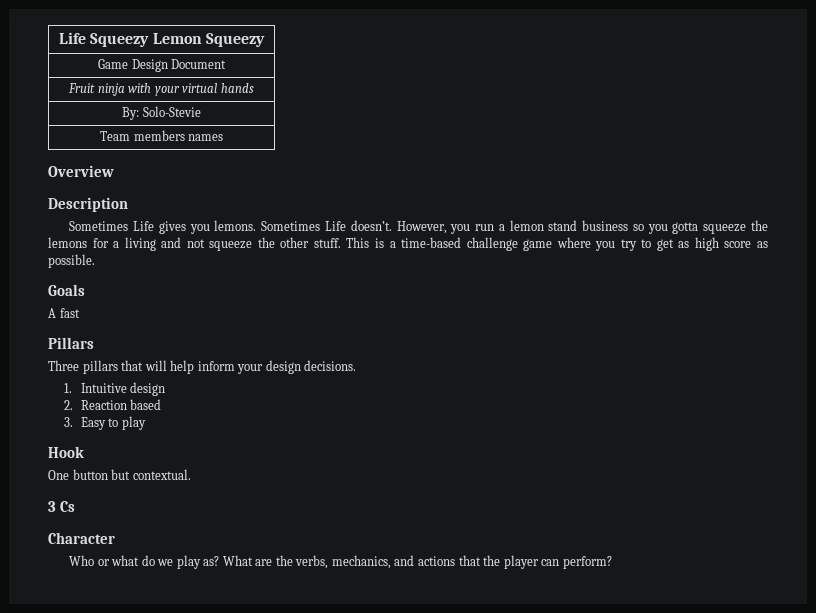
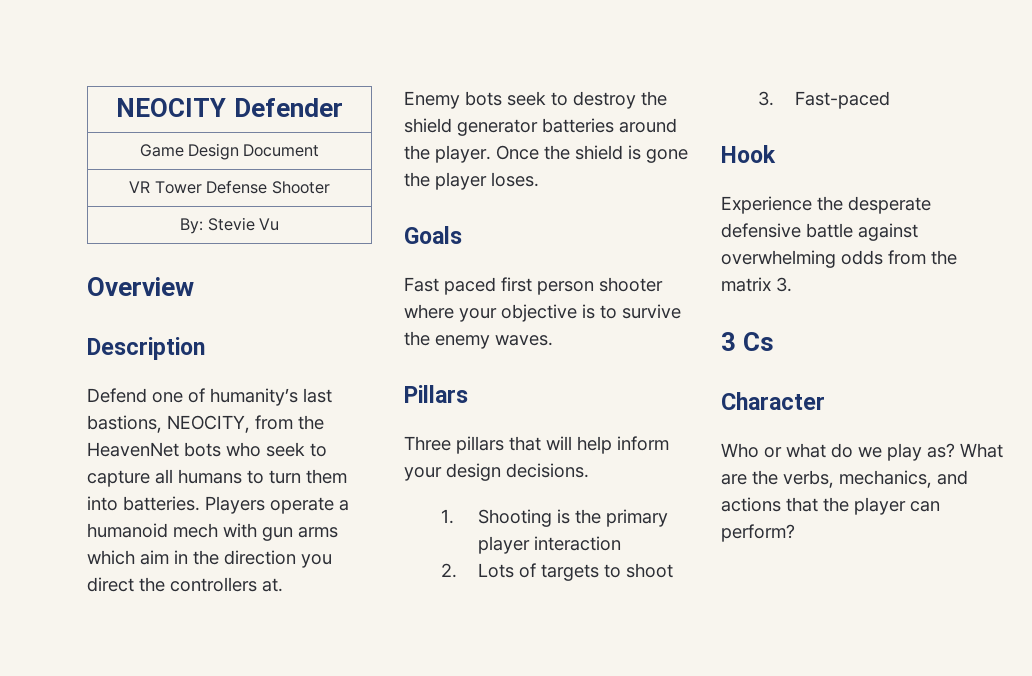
[59,32,265,47] Life Squeezy Lemon Squeezy -> [116,98,343,117] NEOCITY Defender
[68,83,254,96] [122,106,201,120] [99,130,224,141] [48,165,114,177] [48,197,128,212] [69,220,769,234] [48,237,768,251] [48,254,95,268] [48,284,85,296] [48,308,80,318] Fruit ninja with your virtual hands // By: Solo-Stevie // Team members names // Overview // Description // Sometimes Life gives you lemons. Sometimes Life doesn’t. However, you run a lemon stand business so you gotta squeeze the lemons for a living and not squeeze the other stuff. This is a time-based challenge game where you try to get as high score as possible. // Goals // A fast -> [129,180,330,194] [180,217,279,234] [87,277,194,296] [87,337,205,360] [87,388,332,406] [87,415,324,433] [87,442,327,457] [87,469,347,487] [87,496,349,514] [87,523,338,541] [87,550,332,568] [87,577,283,592] [404,91,667,109] [404,118,677,136] [404,145,688,163] [404,172,539,190] [404,226,462,244] [404,277,663,295] [404,304,681,322] [404,331,553,349] VR Tower Defense Shooter // By: Stevie Vu // Overview // Description // Defend one of humanity’s last bastions, NEOCITY, from the HeavenNet bots who seek to capture all humans to turn them into batteries. Players operate a humanoid mech with gun arms which aim in the direction you direct the controllers at. // Enemy bots seek to destroy the shield generator batteries around the player. Once the shield is gone the player loses. // Goals // Fast paced first person shooter where your objective is to survive the enemy waves.
[80,382,166,396] [64,399,162,410] [64,416,146,430] [48,446,84,458] [48,469,191,480] Intuitive design // 2. Reaction based // 3. Easy to play // Hook // One button but contextual. -> [477,509,668,527] [477,536,621,554] [440,563,673,581] [757,91,890,109] [721,145,776,163] [721,196,931,214] [721,223,918,241] [721,250,957,268] [721,277,792,292] Shooting is the primary player interaction // 2. Lots of targets to shoot // 3. Fast-paced // Hook // Experience the desperate defensive battle against overwhelming odds from the matrix 3.

